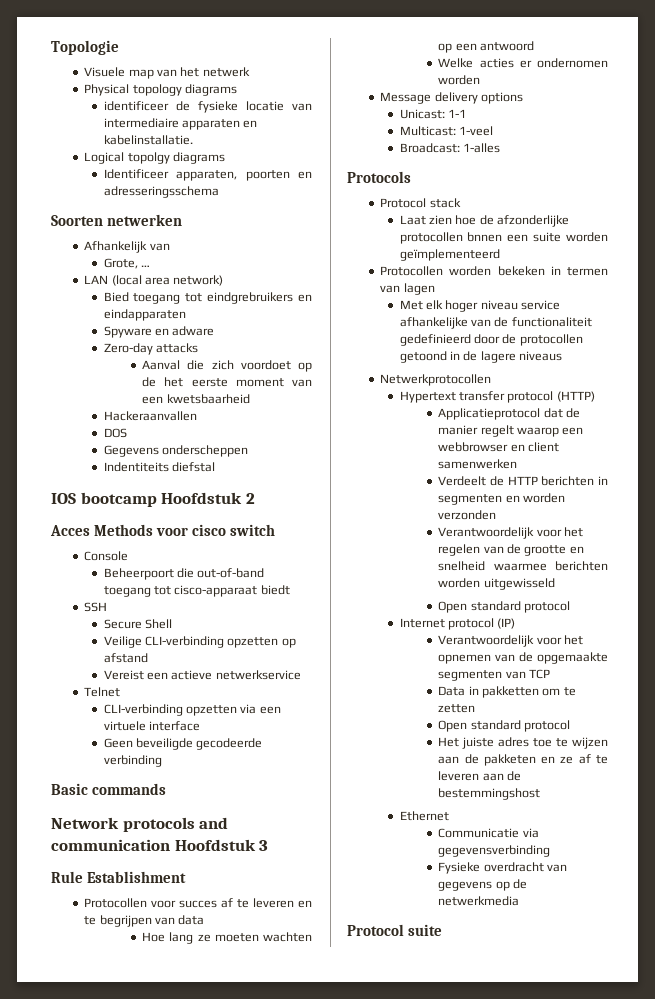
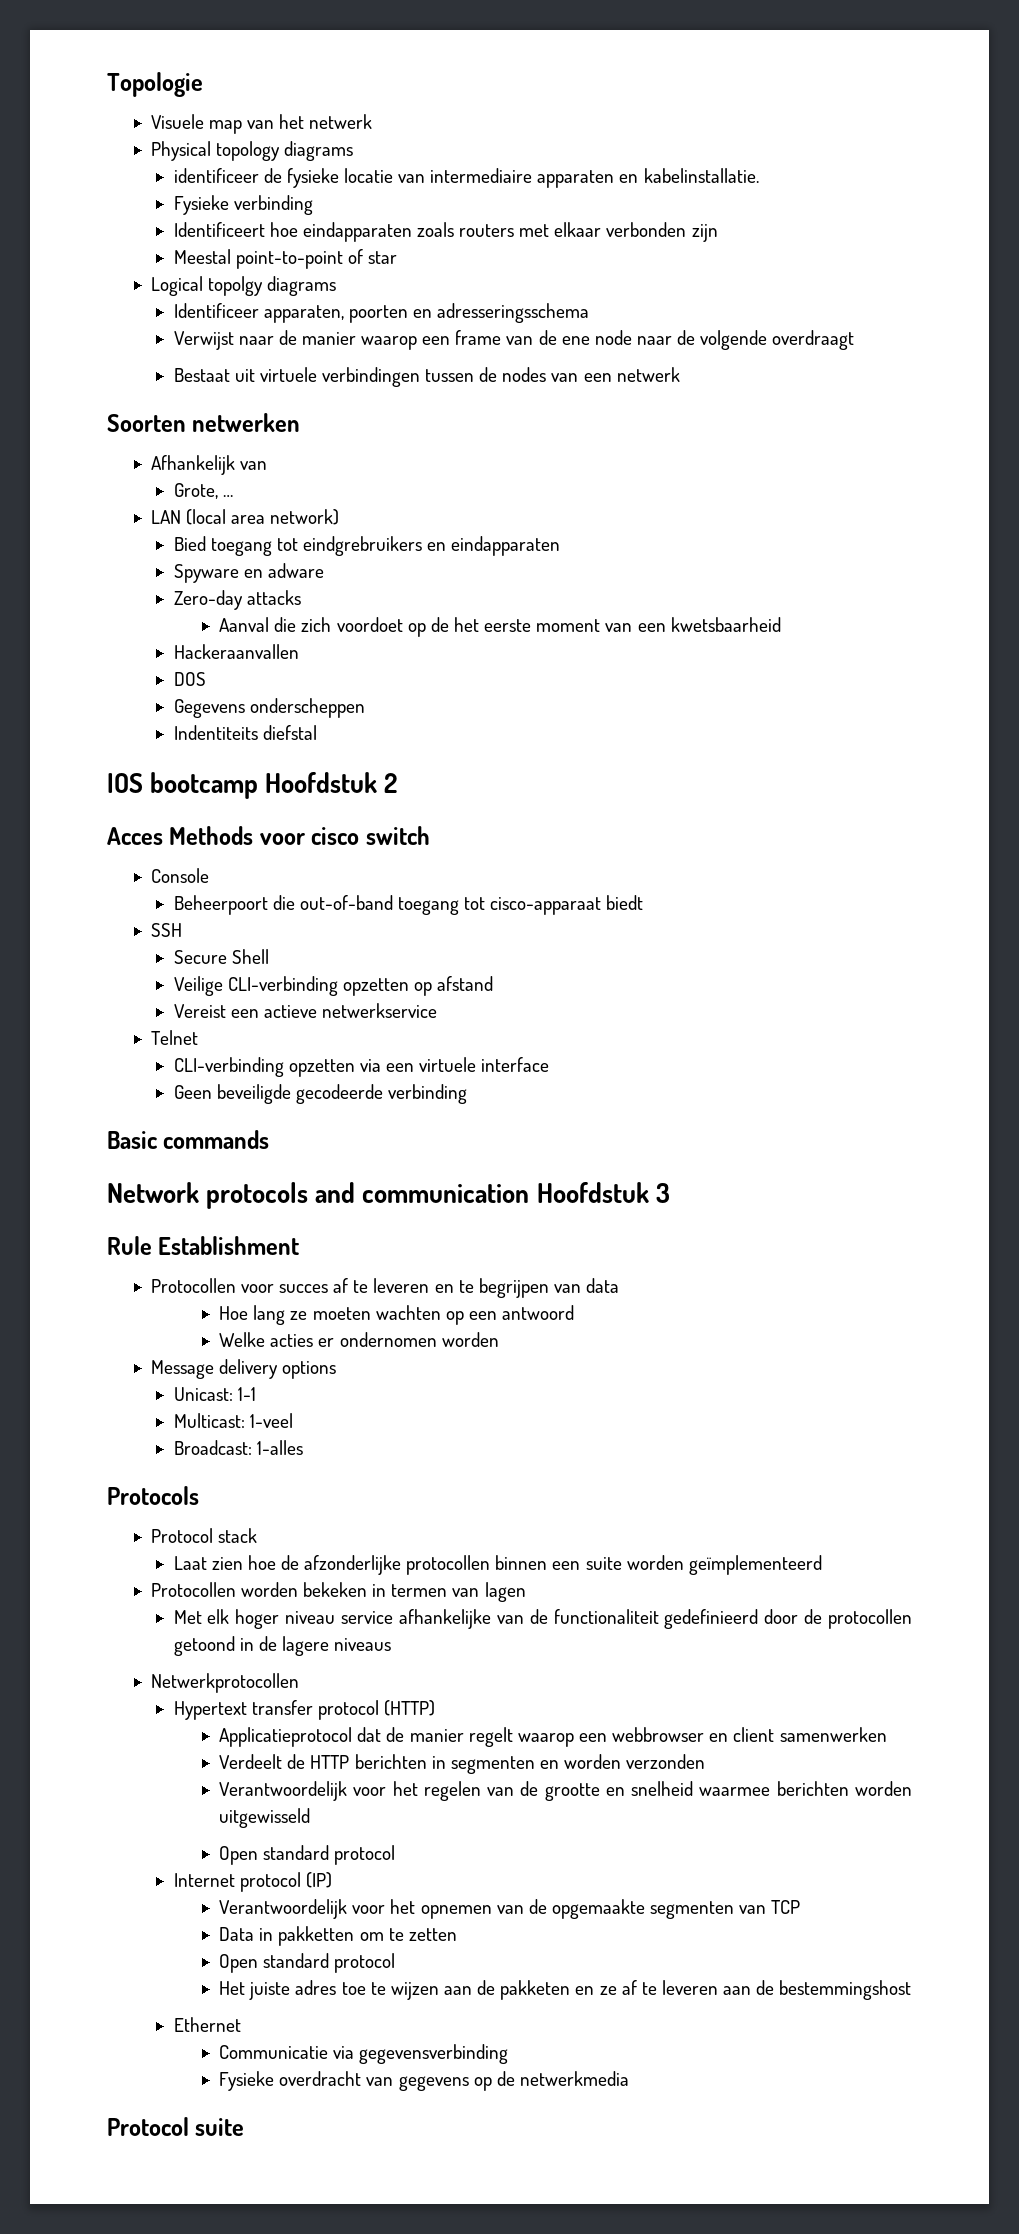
(193, 140) none -> [173,195,313,215] [173,222,718,242] [173,249,397,269] // Fysieke verbinding // Identificeert hoe eindapparaten zoals routers met elkaar verbonden zijn // Meestal point-to-point of star
(219, 192) none -> [173,330,855,350] [173,367,680,387] // Verwijst naar de manier waarop een frame van de ene node naar de volgende overdraagt // Bestaat uit virtuele verbindingen tussen de nodes van een netwerk
[467,232,503,242] bnnen -> [495,1555,548,1570] binnen

